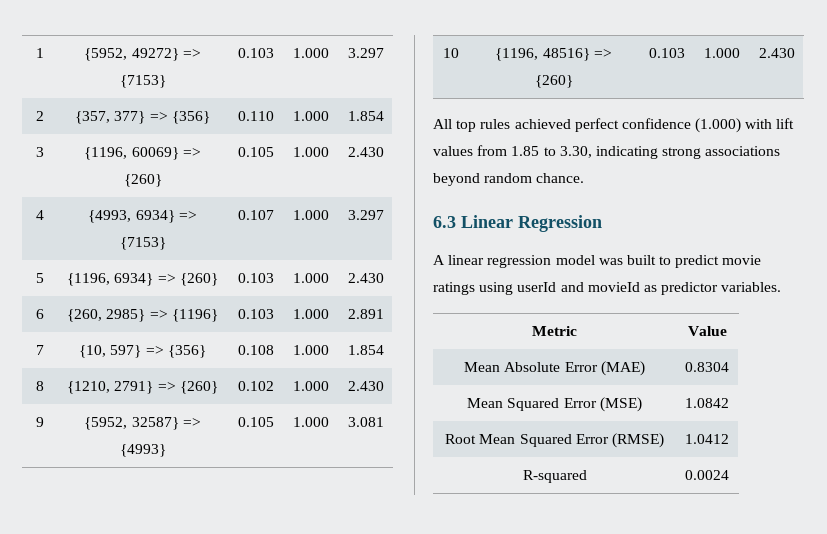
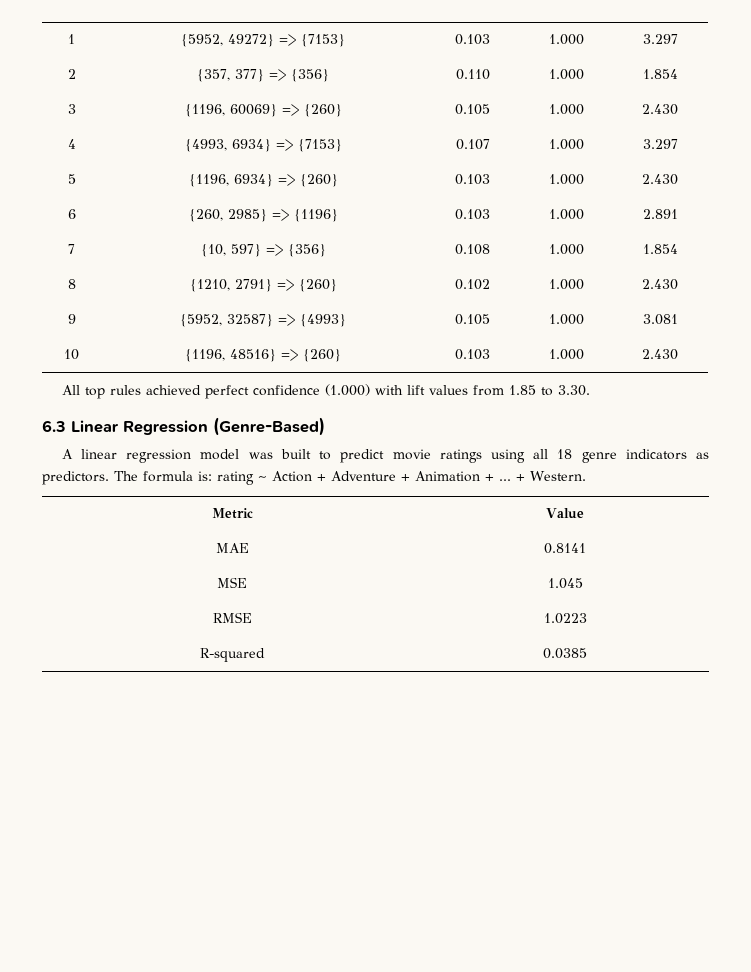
[559,146,781,159] [433,173,585,186] 3.30, indicating strong associations beyond random chance. -> [557,385,590,396] 3.30.
(602, 223) none -> [213,417,325,436] (Genre-Based)
[517,282,782,295] [532,326,577,336] [687,326,727,336] [464,361,645,376] [685,362,729,372] [467,397,642,412] [685,398,729,408] [445,433,664,448] [685,434,729,444] userId and movieId as predictor variables. // Metric | Value // Mean Absolute Error (MAE) | 0.8304 // Mean Squared Error (MSE) | 1.0842 // Root Mean Squared Error (RMSE) | 1.0412 -> [533,449,710,463] [42,471,586,485] [211,508,253,519] [546,508,585,519] [215,543,249,553] [544,543,586,554] [217,577,247,588] [547,578,583,589] [212,612,252,623] [543,613,587,624] all 18 genre indicators as predictors. The formula is: rating ~ Action + Adventure + Animation + ... + Western. // Metric | Value // MAE | 0.8141 // MSE | 1.045 // RMSE | 1.0223
[685,470,729,480] 0.0024 -> [543,648,587,659] 0.0385

